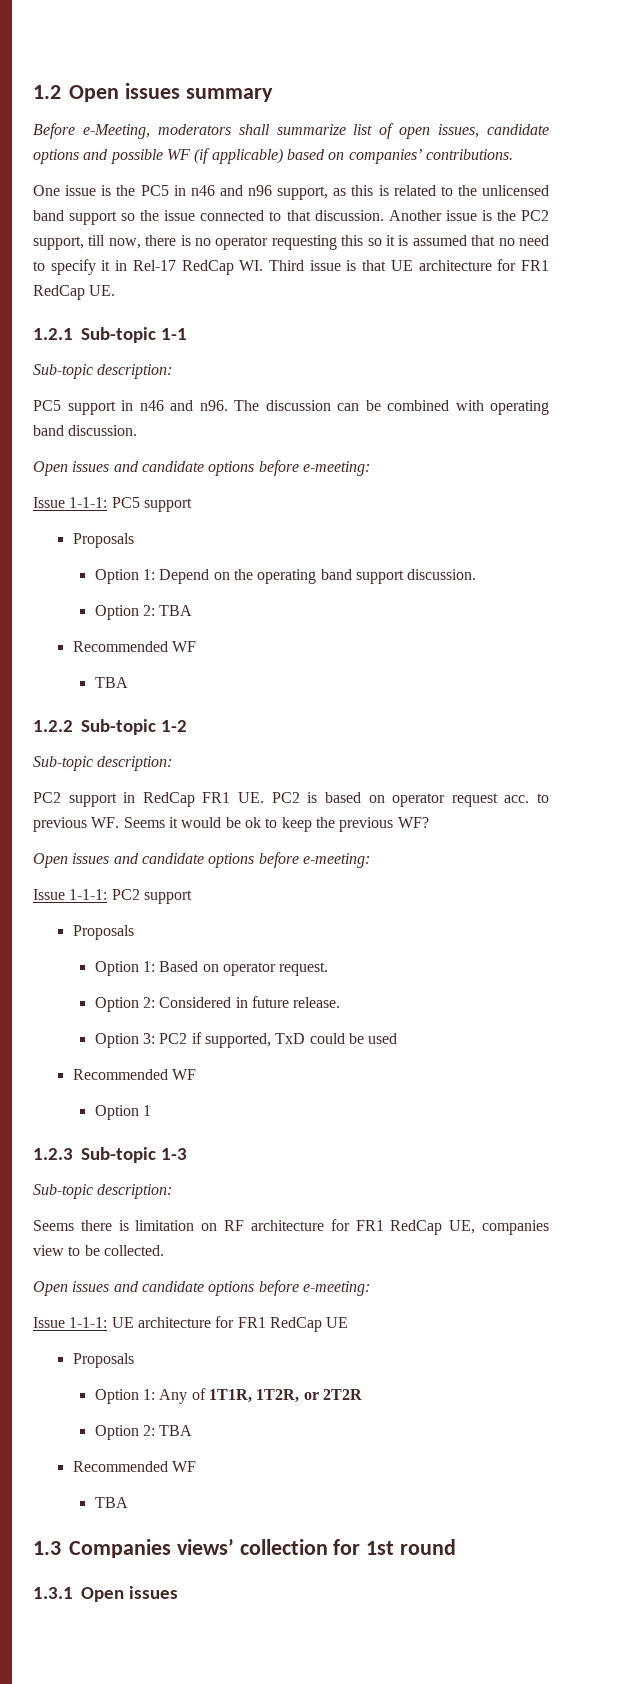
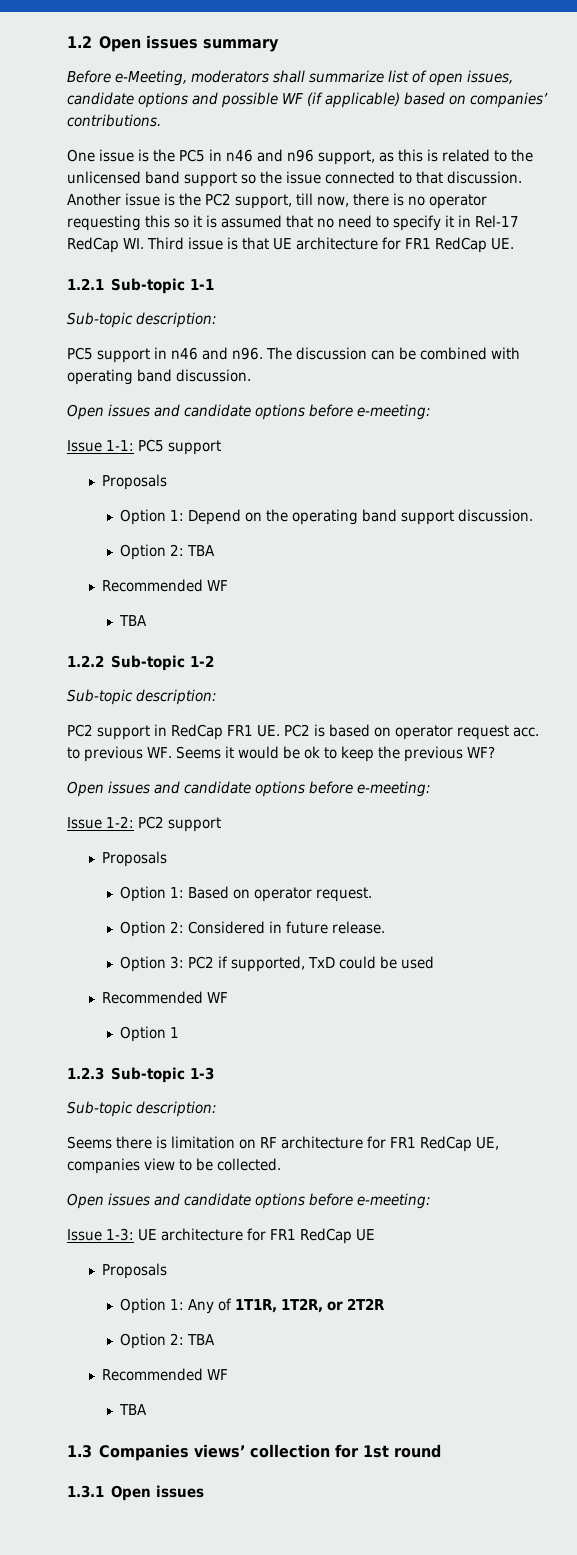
[69,497,108,508] 1-1-1: -> [106,440,134,451] 1-1:
[69,889,108,900] 1-1-1: -> [106,816,134,828] 1-2:
[69,1317,108,1328] 1-1-1: -> [106,1228,134,1241] 1-3:

